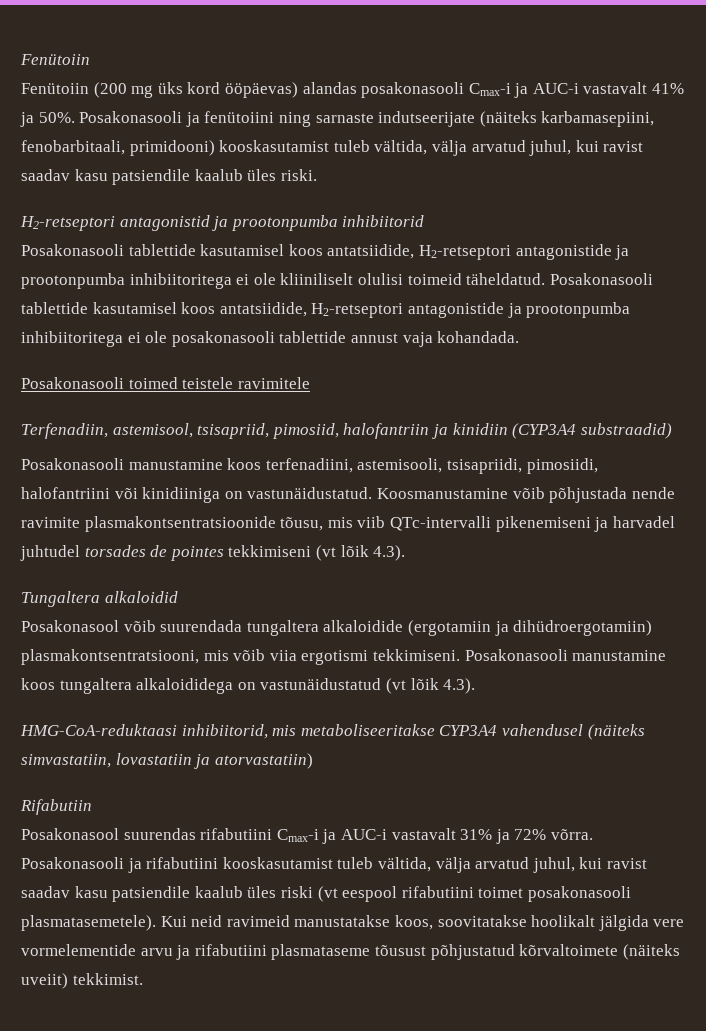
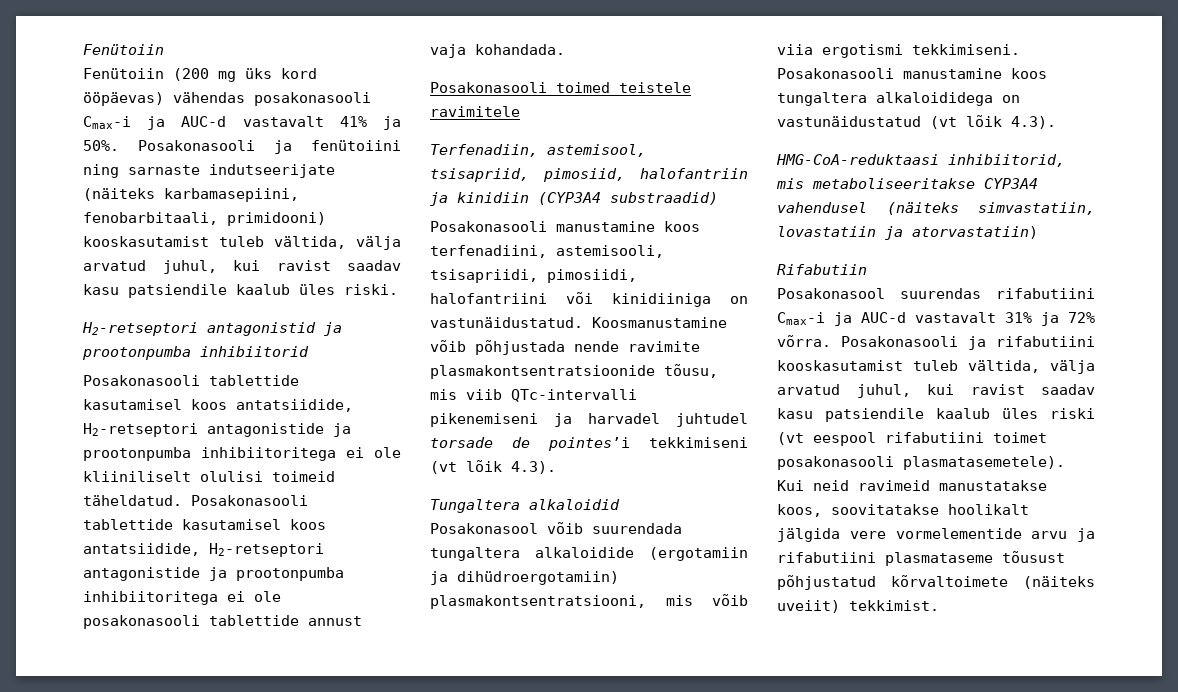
[302,82,357,94] alandas -> [173,92,245,103] vähendas
[532,83,579,94] AUC-i -> [181,116,227,127] AUC-d
[84,545,224,561] torsades de pointes -> [430,437,630,451] torsade de pointes’i
[340,829,387,840] AUC-i -> [861,312,906,323] AUC-d

